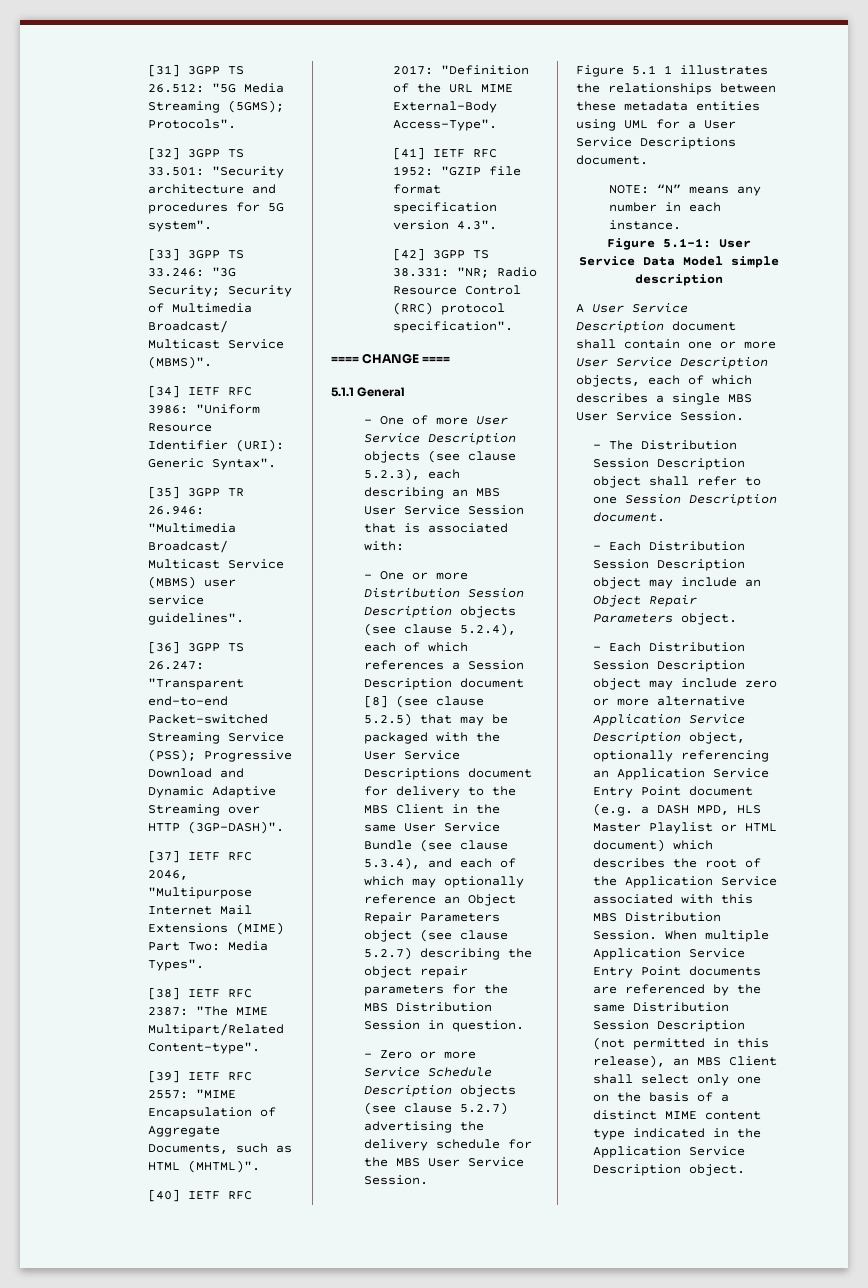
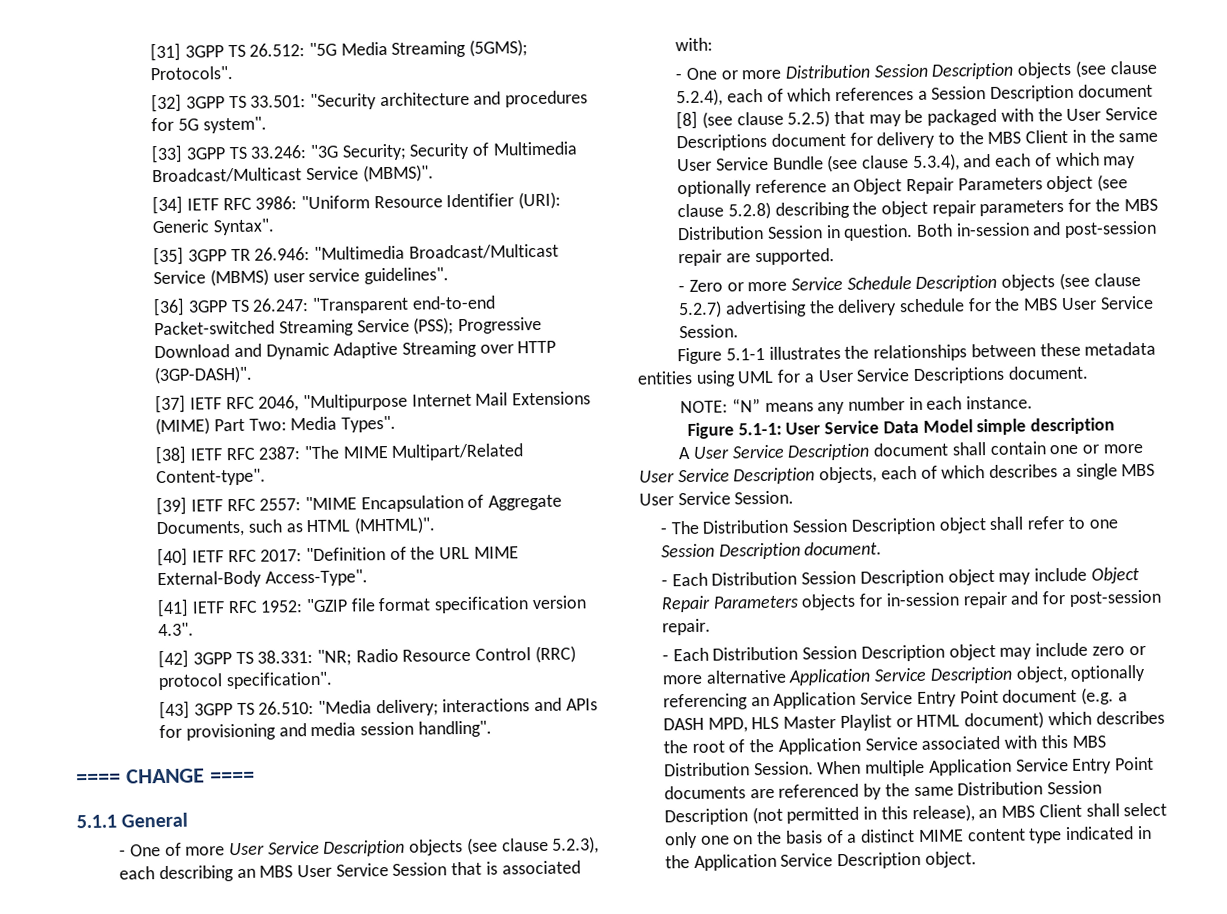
(513, 327) none -> [159,697,598,720] [159,720,492,741] // [43] 3GPP TS 26.510: "Media delivery; interactions and APIs for provisioning and media session handling".
[364,947,413,960] 5.2.7) -> [727,201,771,220] 5.2.8)
(525, 1026) none -> [915,220,1158,238] [678,248,835,267] Both in-session and post-session repair are supported.
[632,65,672,75] 5.1 1 -> [726,347,766,361] 5.1-1
[744,579,761,587] [592,595,697,607] [592,613,737,625] an Object Repair Parameters object. -> [1090,567,1140,584] [661,589,1162,613] [662,618,712,636] Object Repair Parameters objects for in-session repair and for post-session repair.

